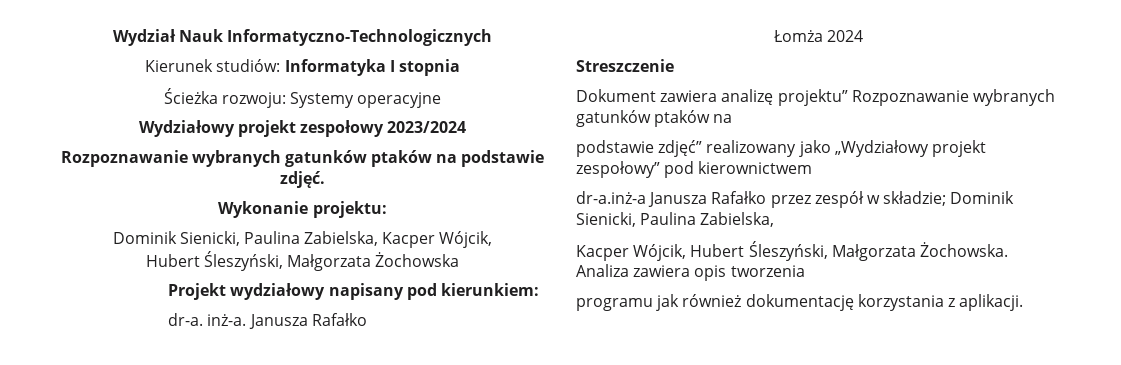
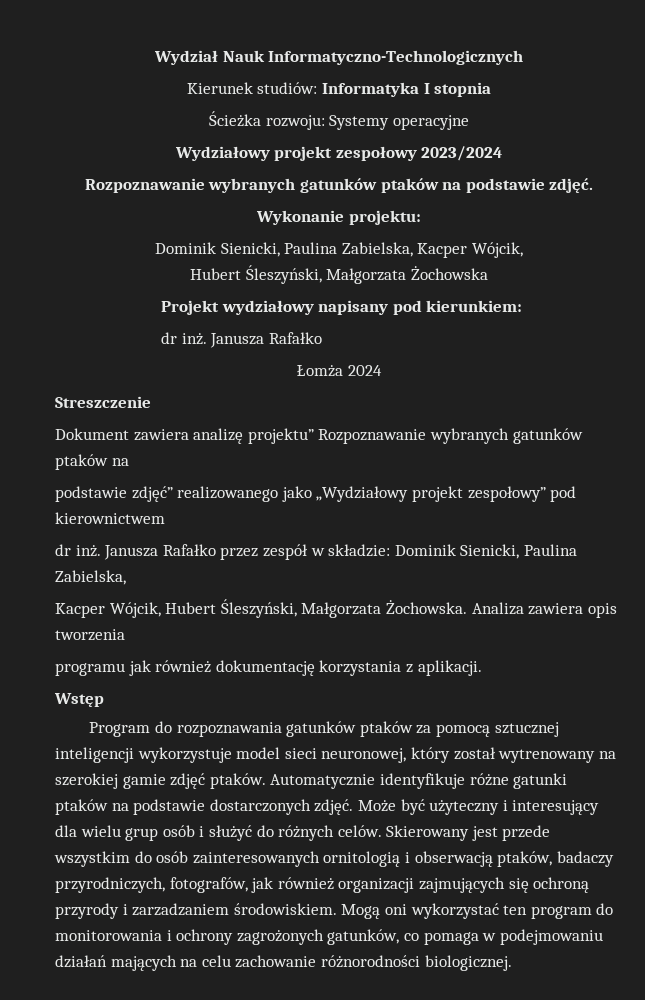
[168,313,247,326] dr-a. inż-a. -> [160,332,207,345] dr inż.
[706,140,797,157] realizowany -> [177,486,279,502] realizowanego
[576,191,646,204] dr-a.inż-a -> [55,544,101,557] dr inż.
[883,191,947,206] składzie; -> [328,544,391,557] składzie:
(1024, 302) none -> [54,693,104,707] [89,721,559,737] [55,747,616,763] [55,773,568,789] [55,799,600,815] [55,825,551,841] [54,851,614,867] [55,877,590,893] [55,903,614,919] [55,929,603,945] [55,955,512,971] // Wstęp // Program do rozpoznawania gatunków ptaków za pomocą sztucznej inteligencji wykorzystuje model sieci neuronowej, który został wytrenowany na szerokiej gamie zdjęć ptaków. Automatycznie identyfikuje różne gatunki ptaków na podstawie dostarczonych zdjęć. Może być użyteczny i interesujący dla wielu grup osób i służyć do różnych celów. Skierowany jest przede wszystkim do osób zainteresowanych ornitologią i obserwacją ptaków, badaczy przyrodniczych, fotografów, jak również organizacji zajmujących się ochroną przyrody i zarzadzaniem środowiskiem. Mogą oni wykorzystać ten program do monitorowania i ochrony zagrożonych gatunków, co pomaga w podejmowaniu działań mających na celu zachowanie różnorodności biologicznej.

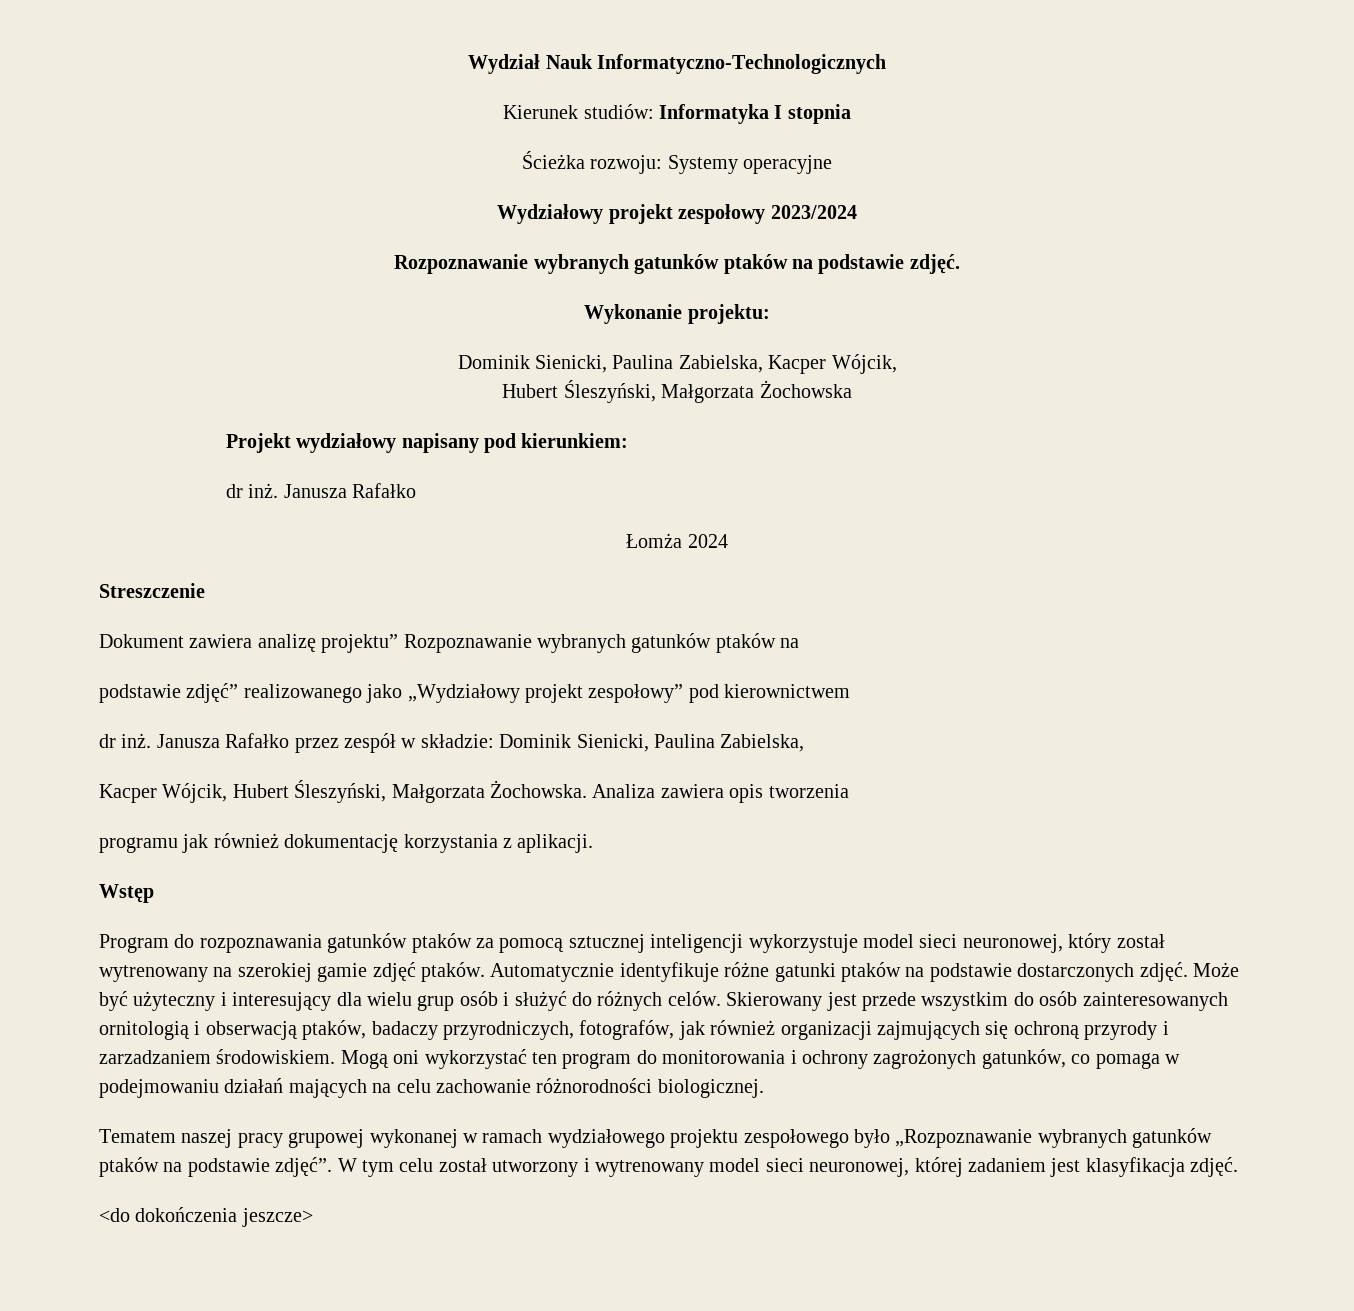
(512, 963) none -> [99,1128,1213,1148] [99,1157,1239,1177] [99,1207,313,1227] // Tematem naszej pracy grupowej wykonanej w ramach wydziałowego projektu zespołowego było „Rozpoznawanie wybranych gatunków ptaków na podstawie zdjęć”. W tym celu został utworzony i wytrenowany model sieci neuronowej, której zadaniem jest klasyfikacja zdjęć. // <do dokończenia jeszcze>

